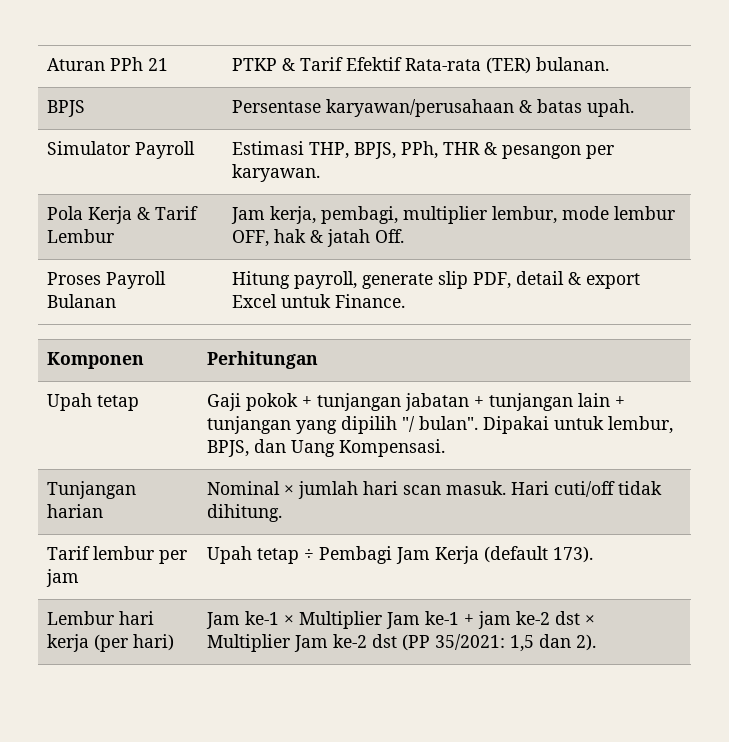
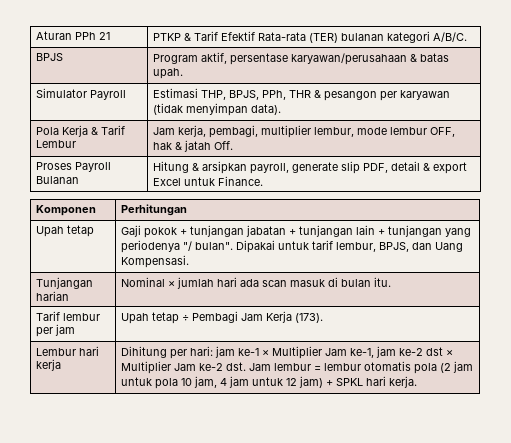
[536,57,610,71] [47,100,86,117] [232,100,322,113] bulanan. // BPJS | Persentase -> [340,31,467,43] [35,53,63,61] [152,52,288,65] bulanan kategori A/B/C. // BPJS | Program aktif, persentase
[232,164,321,182] karyawan. -> [399,90,450,100] [152,103,281,116] karyawan (tidak menyimpan data).
(291, 280) none -> [191,161,247,174] & arsipkan
[341,416,398,434] dipilih -> [120,240,180,253] periodenya
(605, 423) none -> [311,240,333,250] tarif
[403,481,663,497] [207,504,283,522] scan masuk. Hari cuti/off tidak dihitung. -> [239,277,391,287] ada scan masuk di bulan itu.
[484,546,594,563] (default 173). -> [294,313,323,323] (173).
[94,634,175,652] [206,612,241,629] (per hari) | Jam -> [120,346,235,359] | Dihitung per hari: jam
[425,611,475,625] ke-1 + -> [349,348,374,358] ke-1,
[372,634,597,652] dst (PP 35/2021: 1,5 dan 2). -> [225,361,473,374] [120,376,417,389] dst. Jam lembur = lembur otomatis pola (2 jam untuk pola 10 jam, 4 jam untuk 12 jam) + SPKL hari kerja.

